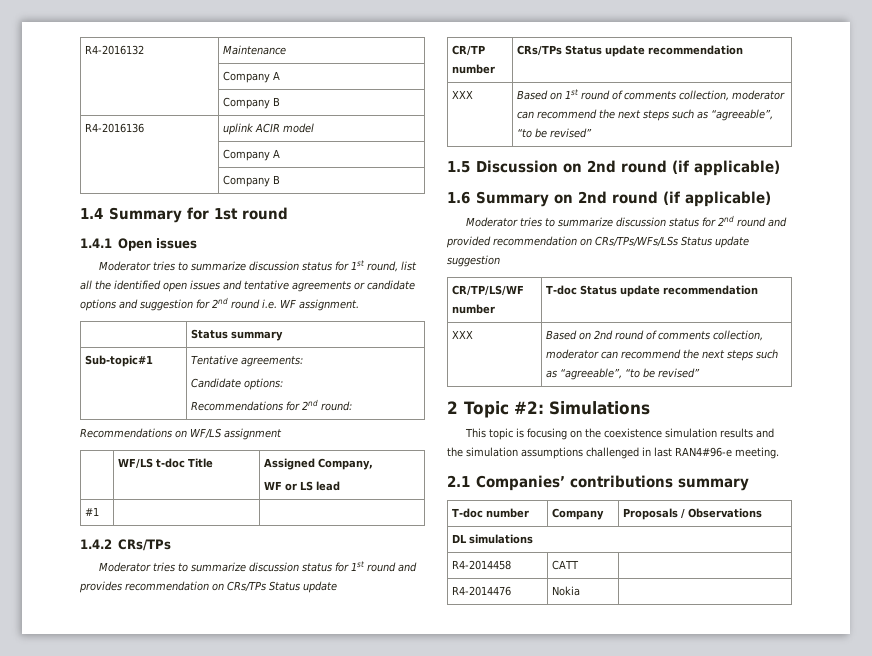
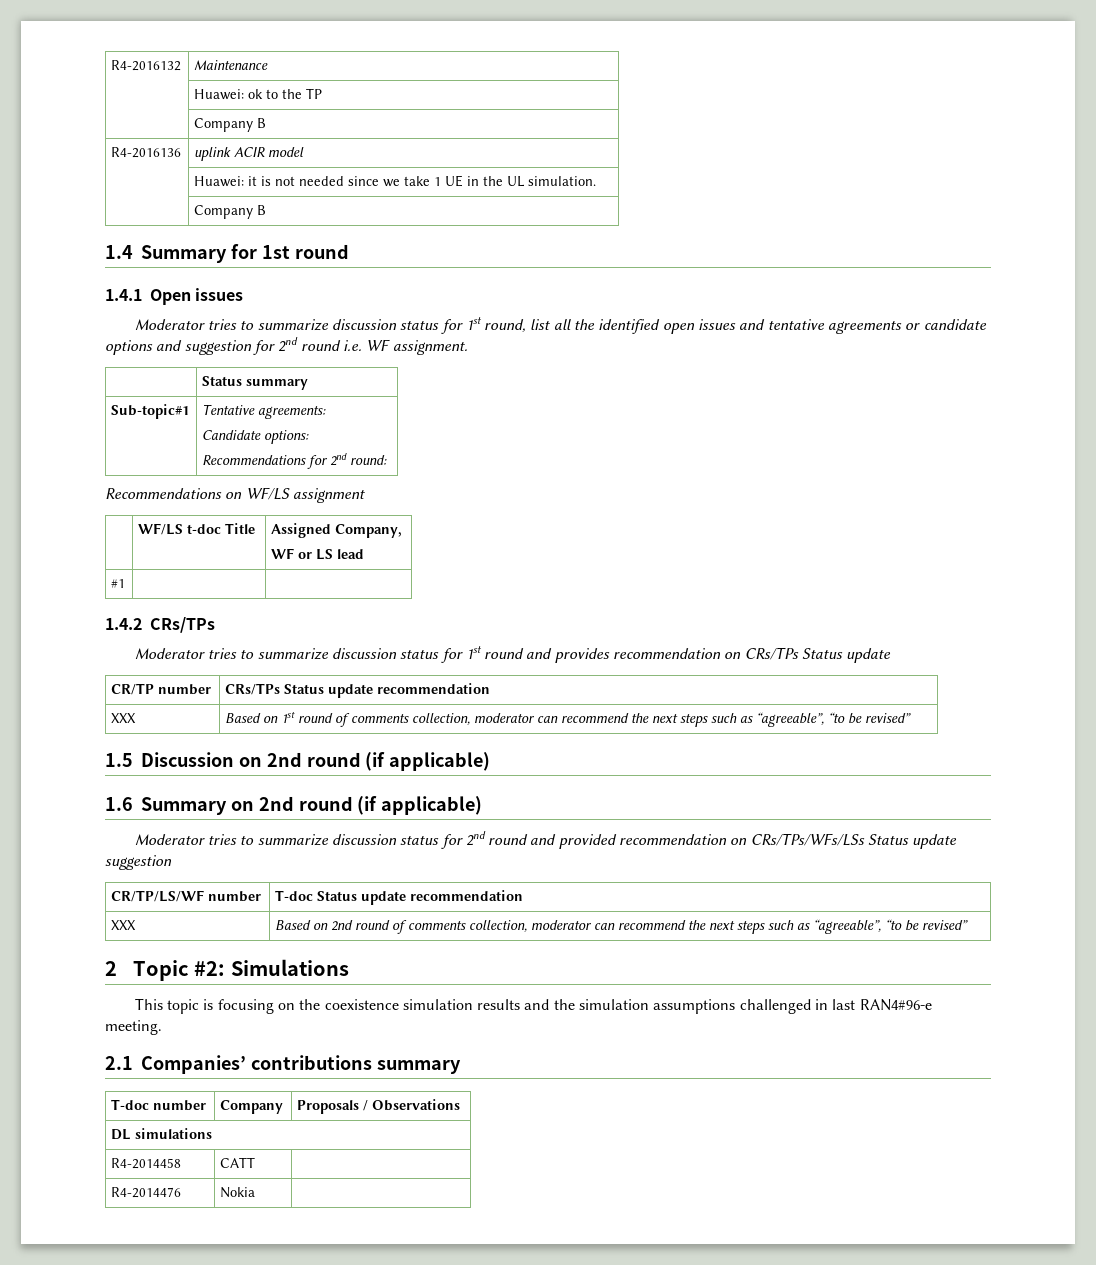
[222,71,280,83] Company A -> [194,88,323,100] Huawei: ok to the TP
[222,149,280,161] Company A -> [194,175,597,187] Huawei: it is not needed since we take 1 UE in the UL simulation.

